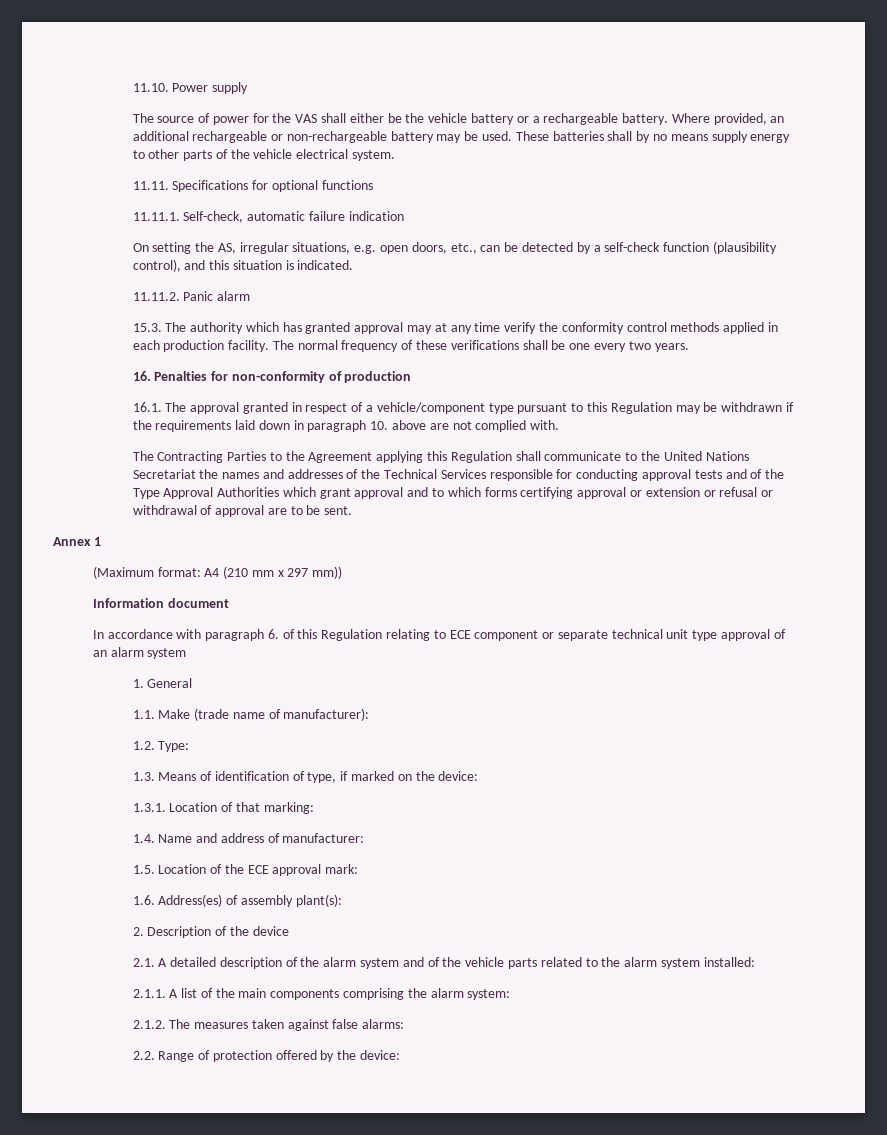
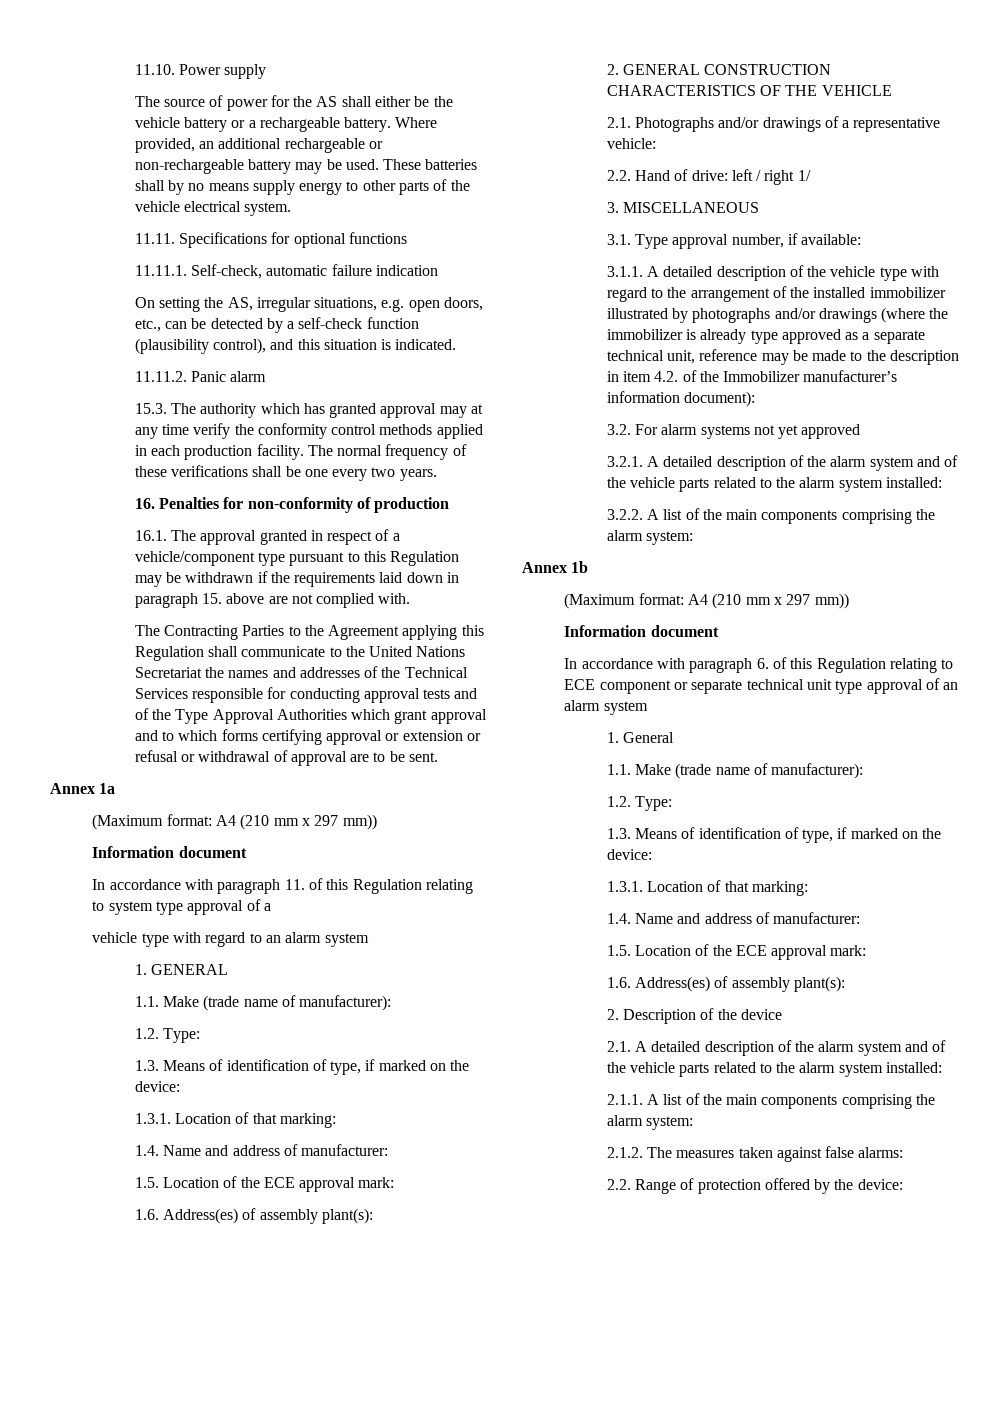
[295,114,318,123] VAS -> [316,96,338,107] AS
[370,421,389,430] 10. -> [201,593,222,604] 15.
[93,537,101,546] 1 -> [99,783,116,794] [92,814,377,830] [92,846,247,858] [92,878,473,894] [92,899,271,915] [92,932,369,947] [134,964,228,975] [134,995,392,1011] [134,1028,200,1043] [134,1059,470,1075] [134,1081,180,1092] [134,1112,336,1128] [134,1144,389,1156] [134,1176,395,1192] [134,1208,373,1224] [606,64,832,75] [606,85,892,96] [606,116,941,132] [606,138,656,149] [606,169,811,185] [606,202,759,213] [606,233,862,249] [606,265,940,281] [606,286,946,302] [606,307,949,323] [606,329,925,344] [606,349,960,365] [606,370,898,382] [606,391,755,407] [606,424,861,439] [606,455,959,471] [606,477,943,492] [606,508,936,524] [606,530,693,545] [522,561,589,573] 1a // (Maximum format: A4 (210 mm x 297 mm)) // Information document // In accordance with paragraph 11. of this Regulation relating to system type approval of a // vehicle type with regard to an alarm system // 1. GENERAL // 1.1. Make (trade name of manufacturer): // 1.2. Type: // 1.3. Means of identification of type, if marked on the device: // 1.3.1. Location of that marking: // 1.4. Name and address of manufacturer: // 1.5. Location of the ECE approval mark: // 1.6. Address(es) of assembly plant(s): // 2. GENERAL CONSTRUCTION CHARACTERISTICS OF THE VEHICLE // 2.1. Photographs and/or drawings of a representative vehicle: // 2.2. Hand of drive: left / right 1/ // 3. MISCELLANEOUS // 3.1. Type approval number, if available: // 3.1.1. A detailed description of the vehicle type with regard to the arrangement of the installed immobilizer illustrated by photographs and/or drawings (where the immobilizer is already type approved as a separate technical unit, reference may be made to the description in item 4.2. of the Immobilizer manufacturer’s information document): // 3.2. For alarm systems not yet approved // 3.2.1. A detailed description of the alarm system and of the vehicle parts related to the alarm system installed: // 3.2.2. A list of the main components comprising the alarm system: // Annex 1b

